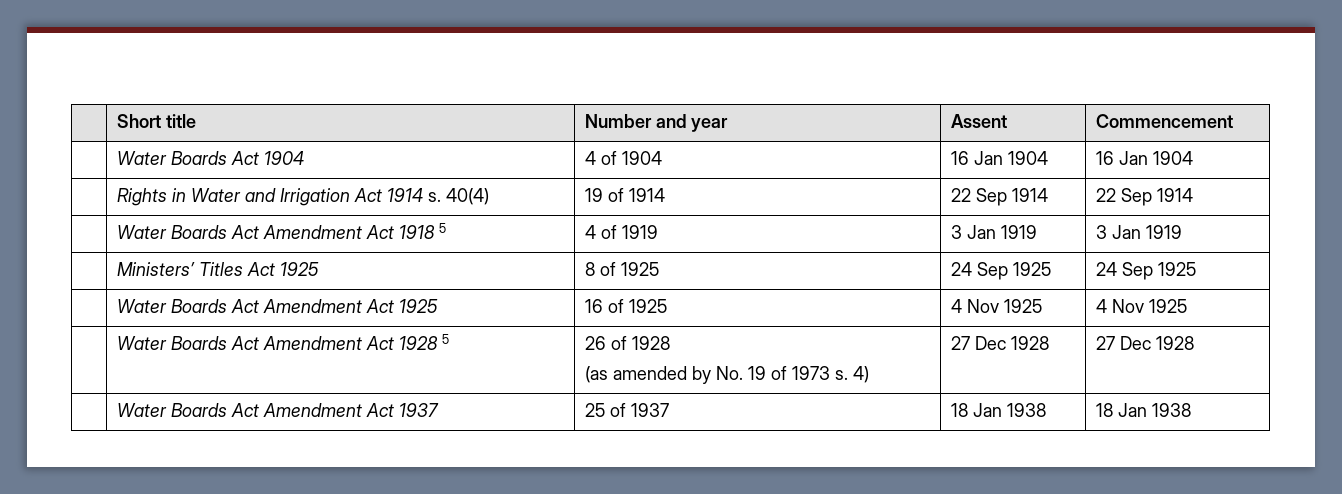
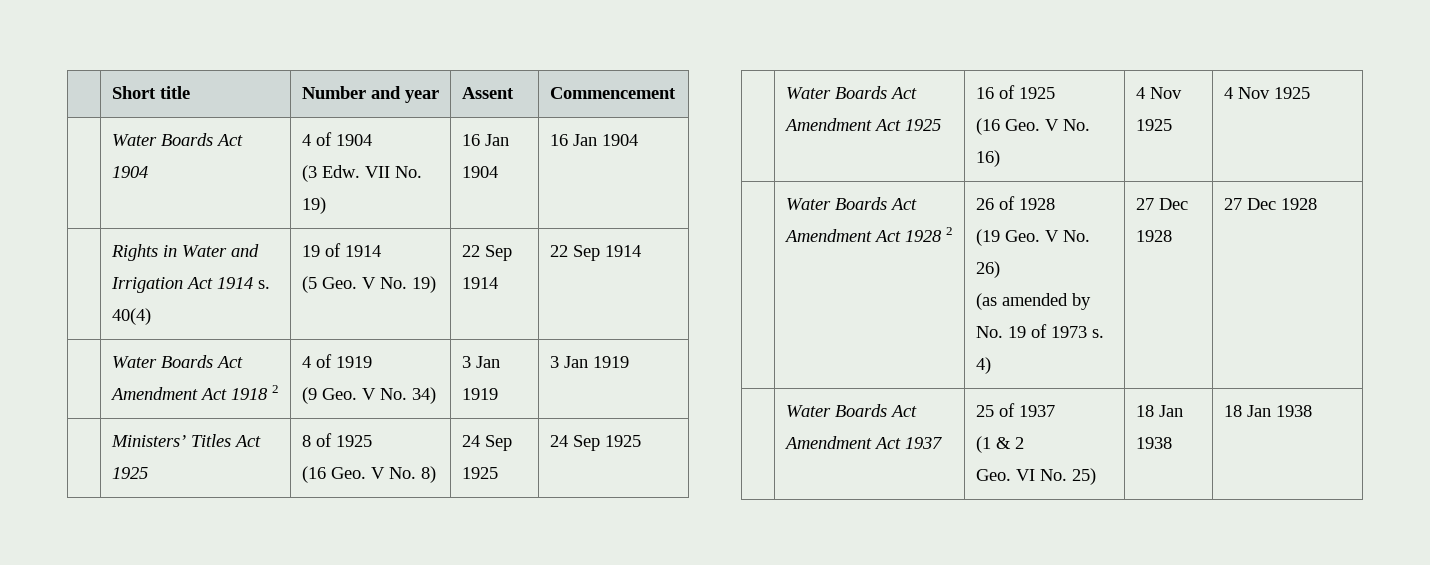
(662, 158) none -> [301,165,422,182] [301,197,326,214] // (3 Edw. VII No. 19)
(665, 195) none -> [301,276,436,293] // (5 Geo. V No. 19)
[438,223,446,233] 5 -> [271,385,279,393] 2
(658, 232) none -> [301,387,436,404] // (9 Geo. V No. 34)
(659, 269) none -> [301,466,436,483] // (16 Geo. V No. 8)
(667, 306) none -> [975,118,1090,135] [975,150,1000,167] // (16 Geo. V No. 16)
[441,334,449,344] 5 -> [945,227,953,235] 2
(670, 343) none -> [975,229,1090,246] [975,261,1000,278] // (19 Geo. V No. 26)
(669, 410) none -> [975,436,1024,453] [975,468,1096,485] // (1 & 2 // Geo. VI No. 25)

